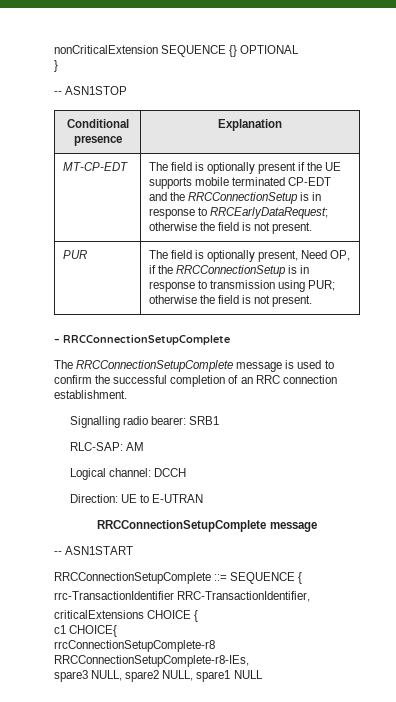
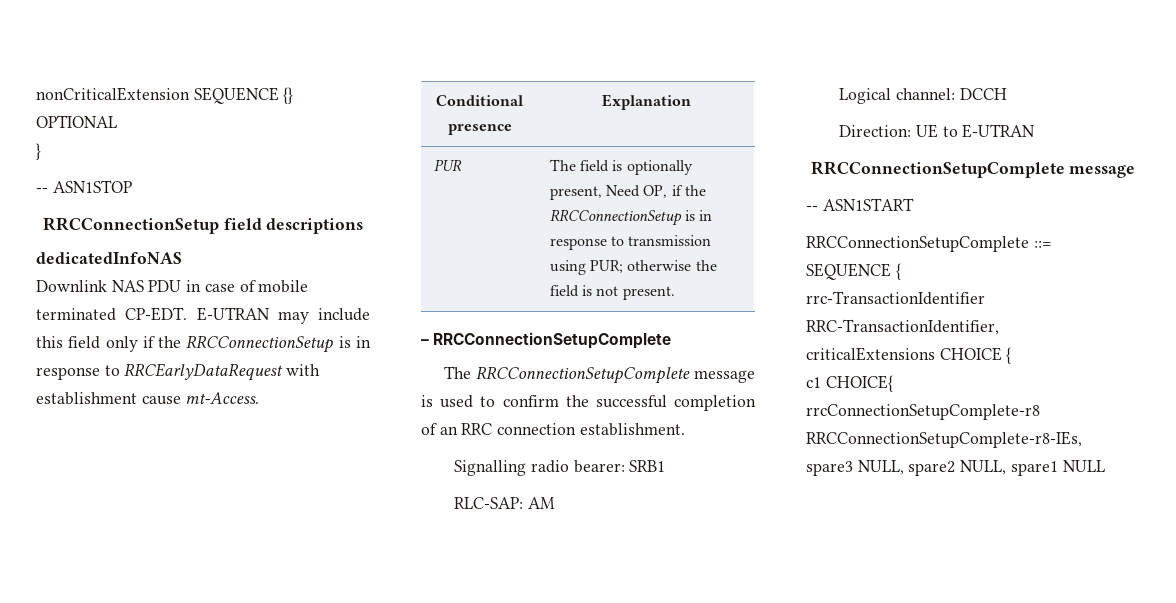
[66,119,129,128] [73,135,122,146] [218,119,282,131] [62,162,128,171] [148,162,342,174] [148,177,331,189] [148,192,321,204] [148,207,328,219] [148,222,313,234] // Conditional presence | Explanation // MT-CP-EDT | The field is optionally present if the UE supports mobile terminated CP-EDT and the RRCConnectionSetup is in response to RRCEarlyDataRequest; otherwise the field is not present. -> [42,217,364,234] [36,252,182,264] [36,280,309,293] [36,307,370,324] [36,335,371,353] [36,363,321,381] [36,392,260,405] [436,95,523,106] [447,124,512,135] [601,94,691,110] // RRCConnectionSetup field descriptions // dedicatedInfoNAS // Downlink NAS PDU in case of mobile terminated CP-EDT. E-UTRAN may include this field only if the RRCConnectionSetup is in response to RRCEarlyDataRequest with establishment cause mt-Access. // Conditional presence | Explanation

